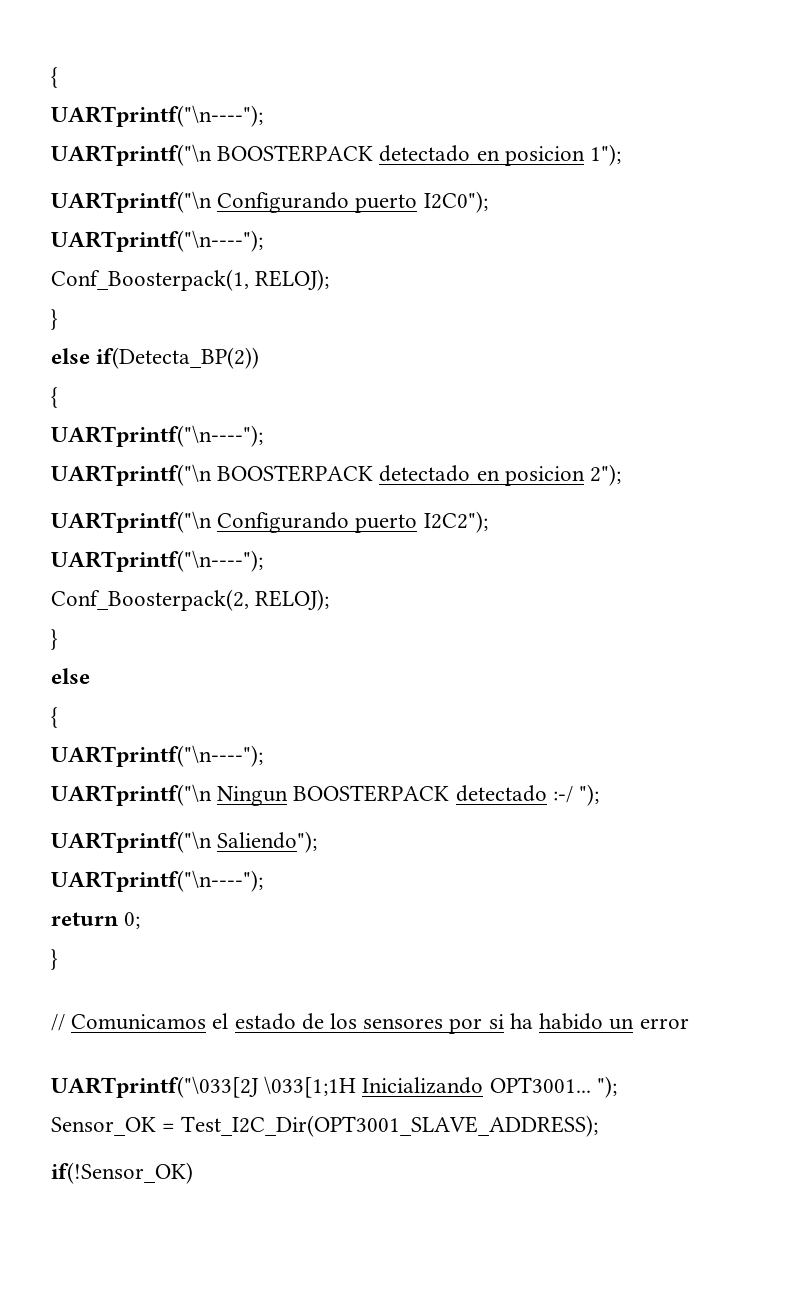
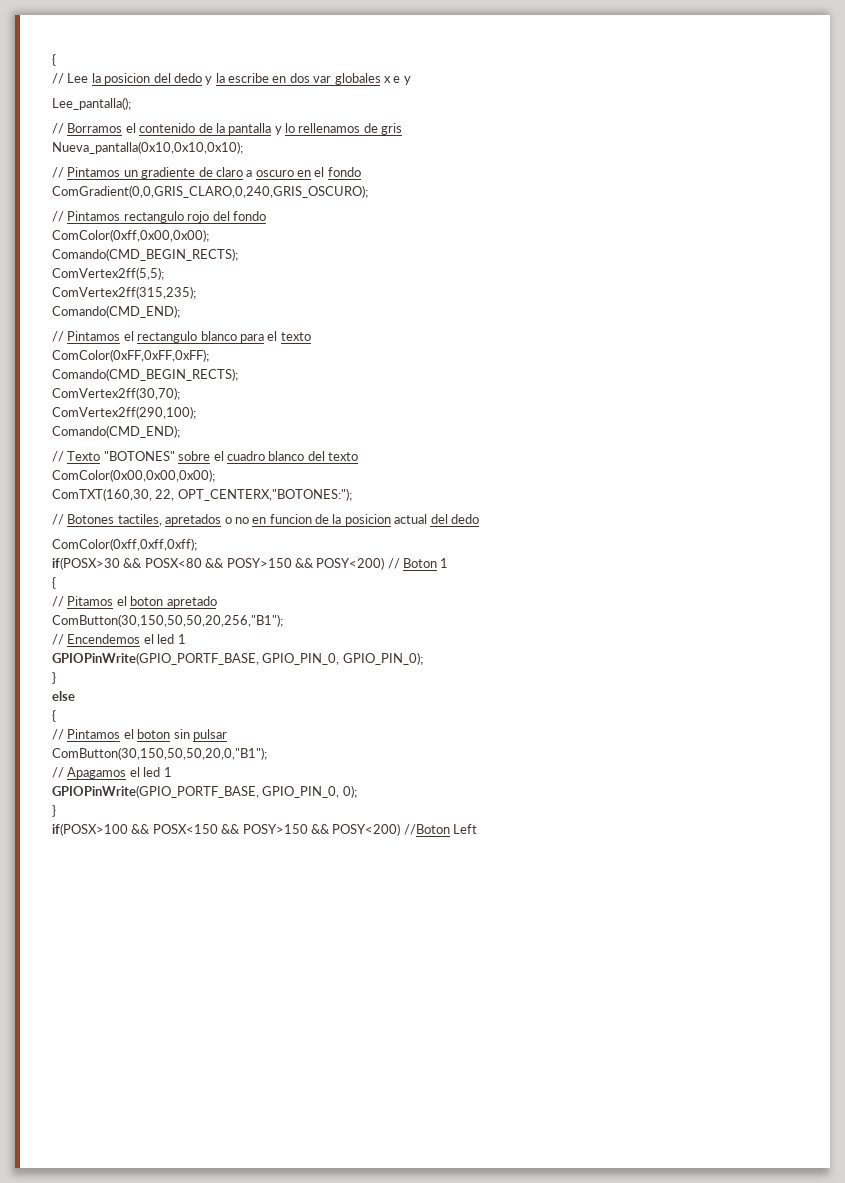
[51,67,58,88] [51,105,263,127] [51,144,622,166] [51,191,488,213] [51,230,263,252] [51,269,330,291] [51,309,58,330] [51,347,260,369] [51,387,58,408] [51,425,263,447] [51,464,622,486] [51,511,488,533] [51,550,263,572] [51,589,330,611] [51,629,58,650] [51,668,90,684] [51,707,58,728] [51,745,263,767] [51,784,600,806] [51,831,318,853] [51,870,263,892] [51,912,141,929] [51,949,58,970] [51,1013,689,1034] [51,1076,617,1098] [51,1115,599,1137] [51,1162,193,1184] { // UARTprintf("\n----"); // UARTprintf("\n BOOSTERPACK detectado en posicion 1"); // UARTprintf("\n Configurando puerto I2C0"); // UARTprintf("\n----"); // Conf_Boosterpack(1, RELOJ); // } // else if(Detecta_BP(2)) // { // UARTprintf("\n----"); // UARTprintf("\n BOOSTERPACK detectado en posicion 2"); // UARTprintf("\n Configurando puerto I2C2"); // UARTprintf("\n----"); // Conf_Boosterpack(2, RELOJ); // } // else // { // UARTprintf("\n----"); // UARTprintf("\n Ningun BOOSTERPACK detectado :-/ "); // UARTprintf("\n Saliendo"); // UARTprintf("\n----"); // return 0; // } // // Comunicamos el estado de los sensores por si ha habido un error // UARTprintf("\033[2J \033[1;1H Inicializando OPT3001... "); // Sensor_OK = Test_I2C_Dir(OPT3001_SLAVE_ADDRESS); // if(!Sensor_OK) -> [52,54,56,66] [52,73,411,85] [52,97,131,110] [52,123,403,135] [52,141,243,154] [52,167,361,179] [52,185,368,198] [52,211,266,223] [52,229,209,242] [52,248,238,261] [52,267,164,280] [52,286,196,299] [52,305,180,318] [52,331,311,343] [52,349,209,362] [52,368,238,381] [52,387,180,400] [52,406,196,419] [52,425,180,438] [52,451,358,462] [52,469,215,482] [52,488,352,501] [52,514,479,526] [52,538,197,551] [52,557,449,570] [52,577,56,589] [52,596,217,608] [52,614,283,627] [52,634,186,645] [52,652,423,665] [52,672,56,684] [52,691,75,701] [52,710,56,722] [52,729,227,741] [52,747,267,760] [52,767,172,779] [52,785,357,798] [52,805,56,817] [52,823,477,836] { // // Lee la posicion del dedo y la escribe en dos var globales x e y // Lee_pantalla(); // // Borramos el contenido de la pantalla y lo rellenamos de gris // Nueva_pantalla(0x10,0x10,0x10); // // Pintamos un gradiente de claro a oscuro en el fondo // ComGradient(0,0,GRIS_CLARO,0,240,GRIS_OSCURO); // // Pintamos rectangulo rojo del fondo // ComColor(0xff,0x00,0x00); // Comando(CMD_BEGIN_RECTS); // ComVertex2ff(5,5); // ComVertex2ff(315,235); // Comando(CMD_END); // // Pintamos el rectangulo blanco para el texto // ComColor(0xFF,0xFF,0xFF); // Comando(CMD_BEGIN_RECTS); // ComVertex2ff(30,70); // ComVertex2ff(290,100); // Comando(CMD_END); // // Texto "BOTONES" sobre el cuadro blanco del texto // ComColor(0x00,0x00,0x00); // ComTXT(160,30, 22, OPT_CENTERX,"BOTONES:"); // // Botones tactiles, apretados o no en funcion de la posicion actual del dedo // ComColor(0xff,0xff,0xff); // if(POSX>30 && POSX<80 && POSY>150 && POSY<200) // Boton 1 // { // // Pitamos el boton apretado // ComButton(30,150,50,50,20,256,"B1"); // // Encendemos el led 1 // GPIOPinWrite(GPIO_PORTF_BASE, GPIO_PIN_0, GPIO_PIN_0); // } // else // { // // Pintamos el boton sin pulsar // ComButton(30,150,50,50,20,0,"B1"); // // Apagamos el led 1 // GPIOPinWrite(GPIO_PORTF_BASE, GPIO_PIN_0, 0); // } // if(POSX>100 && POSX<150 && POSY>150 && POSY<200) //Boton Left

